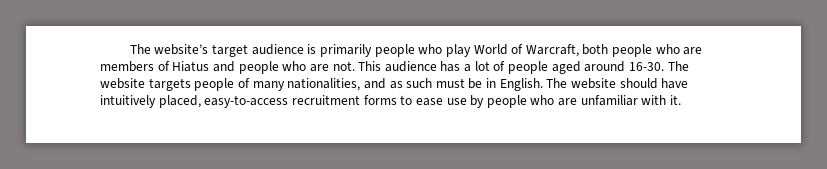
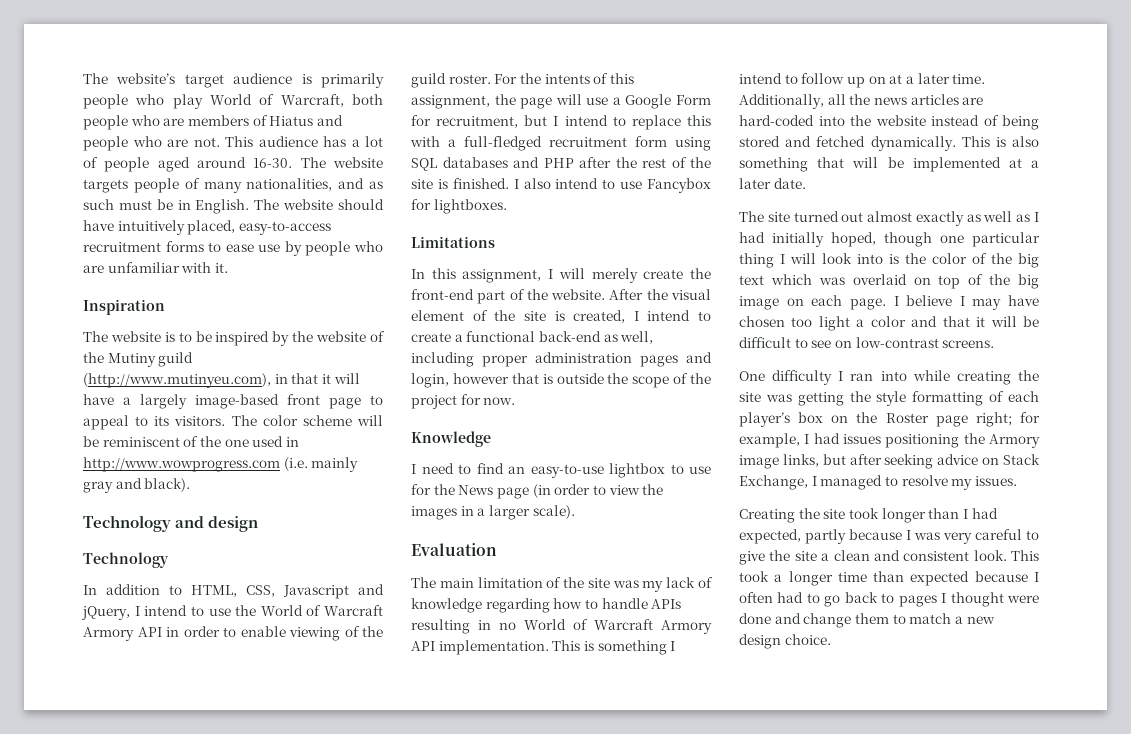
(682, 100) none -> [83,299,165,315] [83,331,385,346] [83,352,194,367] [83,373,360,388] [83,394,383,409] [83,415,383,430] [83,436,299,447] [83,457,359,472] [83,478,191,493] [83,515,259,532] [83,552,169,568] [83,584,384,599] [81,605,383,620] [83,626,383,641] [411,73,634,88] [411,94,711,109] [411,115,711,130] [410,136,711,151] [411,157,711,171] [411,178,711,193] [411,199,507,214] [411,236,495,248] [411,268,711,283] [411,289,711,304] [411,310,711,323] [411,331,654,344] [411,352,712,367] [411,373,711,388] [411,394,516,409] [411,431,491,447] [411,463,711,478] [411,484,664,499] [411,505,575,520] [411,543,497,556] [411,577,713,592] [411,598,682,613] [411,619,712,634] [411,640,676,655] [739,73,986,88] [739,94,984,109] [739,115,1039,130] [739,136,1039,151] [739,157,1039,172] [739,178,806,189] [739,211,1039,226] [739,232,1040,247] [739,253,1039,268] [739,274,1039,289] [739,295,1039,310] [739,316,1039,331] [739,337,995,348] [739,370,1039,385] [739,391,1039,406] [739,412,1040,427] [739,433,1040,448] [739,454,1040,469] [739,475,1017,490] [739,508,998,523] [739,529,1039,544] [739,550,1039,565] [739,571,1039,586] [739,592,1039,607] [739,613,995,628] [739,634,831,649] // Inspiration // The website is to be inspired by the website of the Mutiny guild (http://www.mutinyeu.com), in that it will have a largely image-based front page to appeal to its visitors. The color scheme will be reminiscent of the one used in http://www.wowprogress.com (i.e. mainly gray and black). // Technology and design // Technology // In addition to HTML, CSS, Javascript and jQuery, I intend to use the World of Warcraft Armory API in order to enable viewing of the guild roster. For the intents of this assignment, the page will use a Google Form for recruitment, but I intend to replace this with a full-fledged recruitment form using SQL databases and PHP after the rest of the site is finished. I also intend to use Fancybox for lightboxes. // Limitations // In this assignment, I will merely create the front-end part of the website. After the visual element of the site is created, I intend to create a functional back-end as well, including proper administration pages and login, however that is outside the scope of the project for now. // Knowledge // I need to find an easy-to-use lightbox to use for the News page (in order to view the images in a larger scale). // Evaluation // The main limitation of the site was my lack of knowledge regarding how to handle APIs resulting in no World of Warcraft Armory API implementation. This is something I intend to follow up on at a later time. Additionally, all the news articles are hard-coded into the website instead of being stored and fetched dynamically. This is also something that will be implemented at a later date. // The site turned out almost exactly as well as I had initially hoped, though one particular thing I will look into is the color of the big text which was overlaid on top of the big image on each page. I believe I may have chosen too light a color and that it will be difficult to see on low-contrast screens. // One difficulty I ran into while creating the site was getting the style formatting of each player’s box on the Roster page right; for example, I had issues positioning the Armory image links, but after seeking advice on Stack Exchange, I managed to resolve my issues. // Creating the site took longer than I had expected, partly because I was very careful to give the site a clean and consistent look. This took a longer time than expected because I often had to go back to pages I thought were done and change them to match a new design choice.

